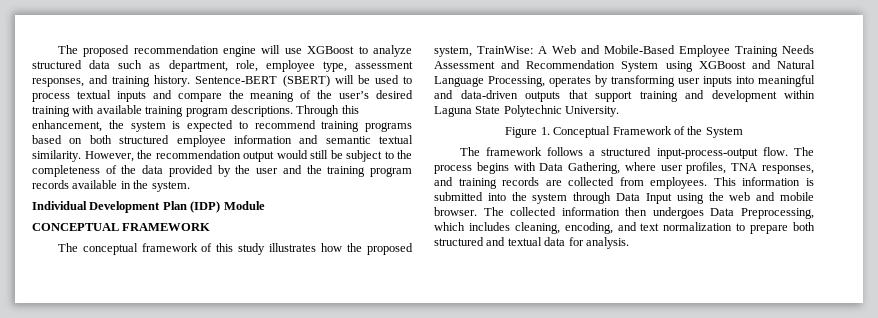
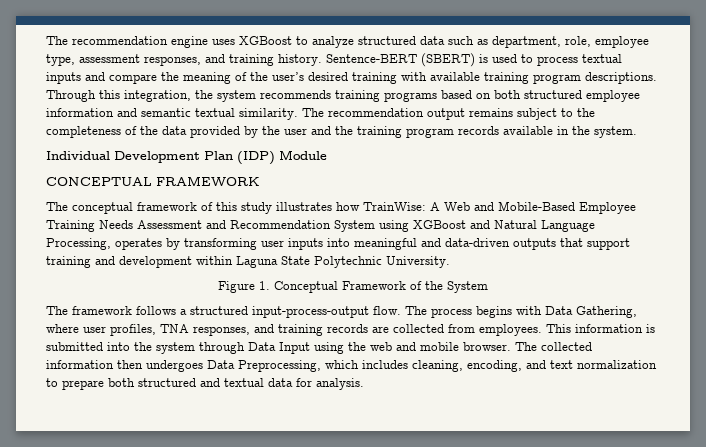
[57,45,130,57] The proposed -> [46,36,68,45] The
[261,45,302,54] will use -> [212,39,235,45] uses
[334,75,370,84] will be -> [479,54,488,63] is
[32,120,316,132] enhancement, the system is expected to recommend -> [124,90,331,102] integration, the system recommends
[84,150,343,162] However, the recommendation output would still be -> [302,108,513,120] The recommendation output remains
[347,243,413,255] [434,46,472,57] the proposed system, -> (360, 206) none

